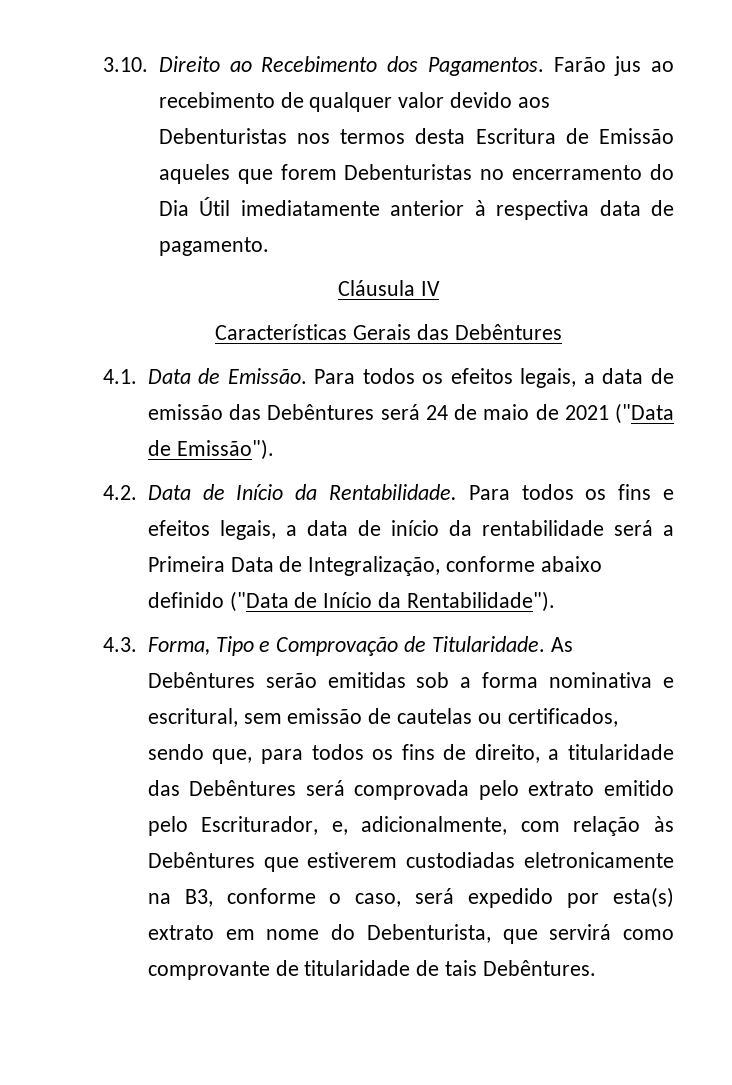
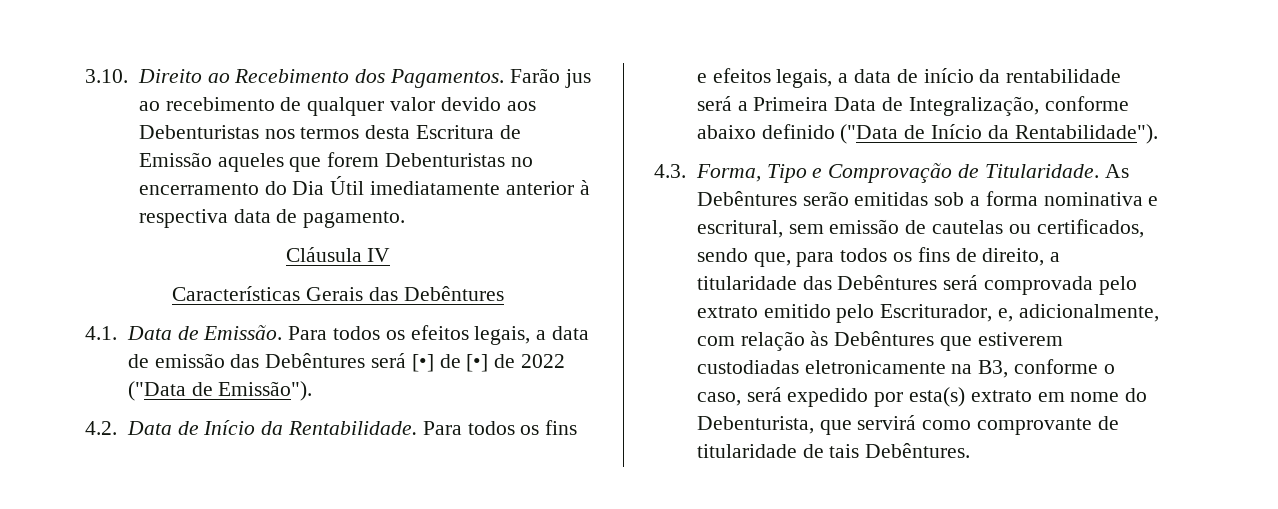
[425,404,609,420] 24 de maio de 2021 -> [411,354,565,372] [•] de [•] de 2022

